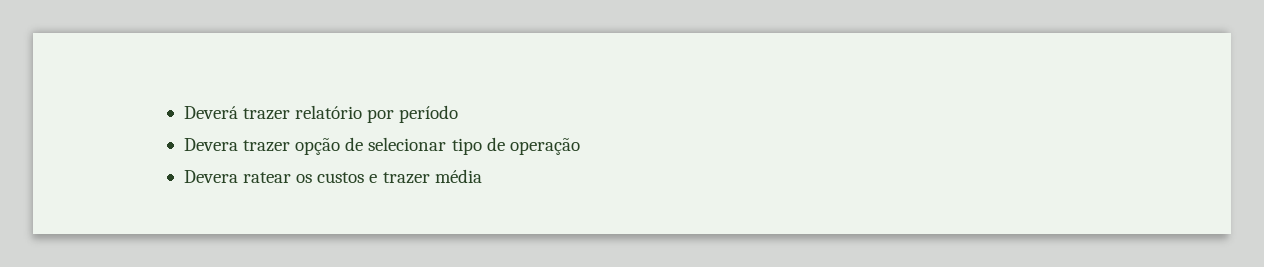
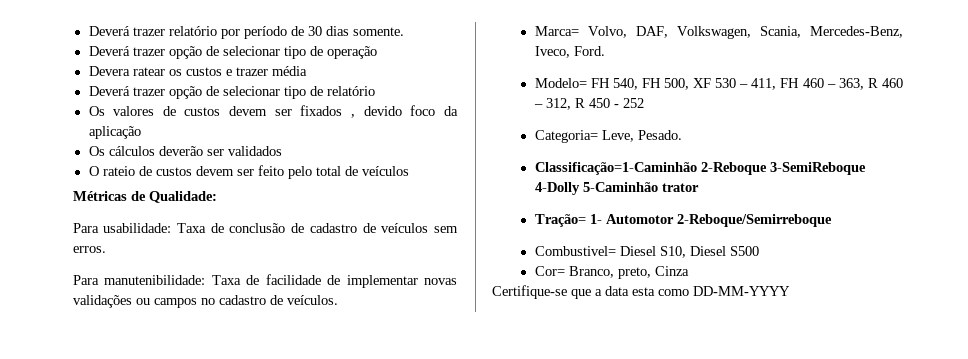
[183,138,238,151] // Devera -> [290,26,404,36] [88,46,130,56] de 30 dias somente. // Deverá
(482, 176) none -> [88,86,375,99] [88,105,459,118] [88,126,141,139] [88,146,282,156] [88,165,409,179] [72,191,217,203] [72,223,459,233] [72,246,106,253] [72,274,457,288] [72,295,338,308] [534,26,903,39] [534,46,605,58] [534,78,903,90] [533,98,644,110] [534,130,682,143] [534,162,866,175] [534,182,699,195] [534,214,832,227] [534,246,759,258] [534,266,689,279] [492,285,790,299] // Deverá trazer opção de selecionar tipo de relatório // Os valores de custos devem ser fixados , devido foco da aplicação // Os cálculos deverão ser validados // O rateio de custos devem ser feito pelo total de veículos // Métricas de Qualidade: // Para usabilidade: Taxa de conclusão de cadastro de veículos sem erros. // Para manutenibilidade: Taxa de facilidade de implementar novas validações ou campos no cadastro de veículos. // Marca= Volvo, DAF, Volkswagen, Scania, Mercedes-Benz, Iveco, Ford. // Modelo= FH 540, FH 500, XF 530 – 411, FH 460 – 363, R 460 – 312, R 450 - 252 // Categoria= Leve, Pesado. // Classificação=1-Caminhão 2-Reboque 3-SemiReboque 4-Dolly 5-Caminhão trator // Tração= 1- Automotor 2-Reboque/Semirreboque // Combustivel= Diesel S10, Diesel S500 // Cor= Branco, preto, Cinza // Certifique-se que a data esta como DD-MM-YYYY

